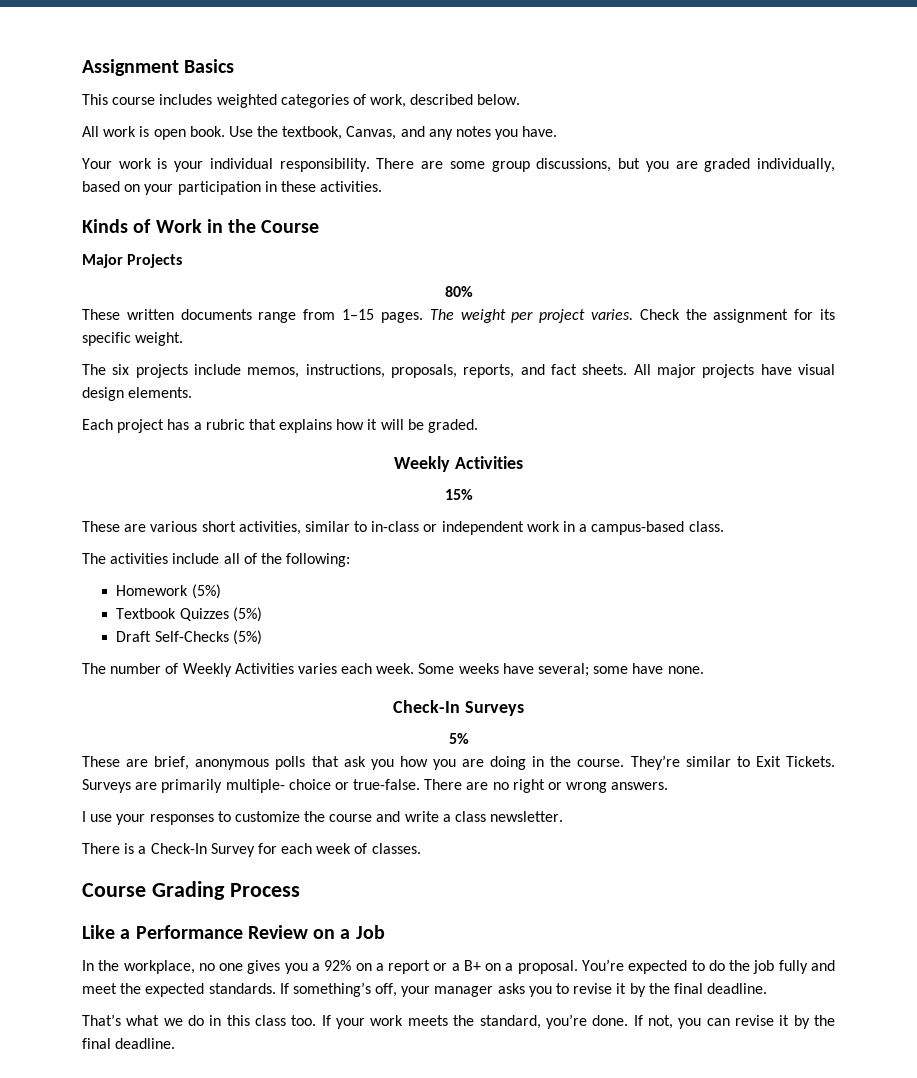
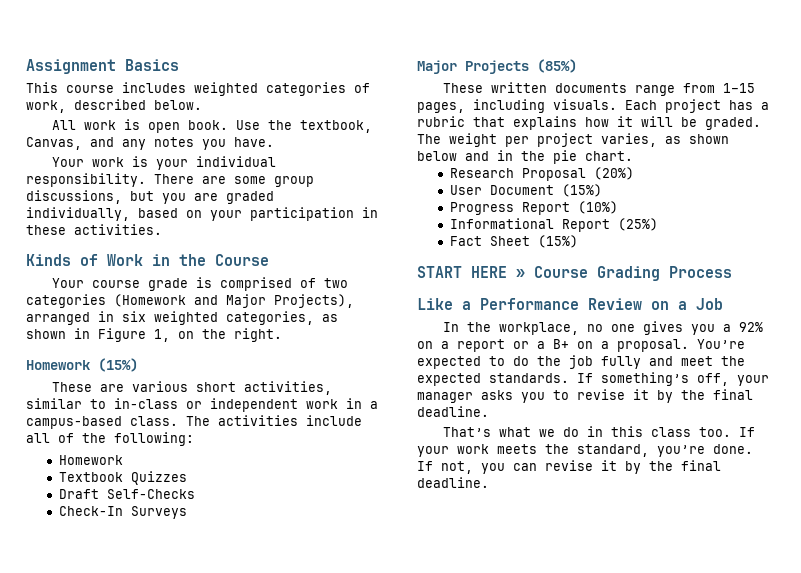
[82,254,183,268] [444,286,473,297] [82,309,835,323] [82,332,184,346] [82,364,836,378] [82,387,193,401] [82,419,479,433] [394,456,523,472] [444,489,473,500] Major Projects // 80% // These written documents range from 1–15 pages. The weight per project varies. Check the assignment for its specific weight. // The six projects include memos, instructions, proposals, reports, and fact sheets. All major projects have visual design elements. // Each project has a rubric that explains how it will be graded. // Weekly Activities // 15% -> [51,277,348,291] [26,294,354,308] [26,311,338,325] [26,328,282,342] [26,358,138,372] Your course grade is comprised of two categories (Homework and Major Projects), arranged in six weighted categories, as shown in Figure 1, on the right. // Homework (15%)
(724, 526) // -> (178, 421) none
[191,584,221,599] (5%) -> (124, 460) none
[232,607,262,622] (5%) -> (188, 478) none
[232,630,262,645] [82,663,704,677] [393,700,524,716] [448,733,469,744] [82,755,835,770] [82,779,669,793] [82,811,564,825] [82,843,421,857] (5%) // The number of Weekly Activities varies each week. Some weeks have several; some have none. // Check-In Surveys // 5% // These are brief, anonymous polls that ask you how you are doing in the course. They’re similar to Exit Tickets. Surveys are primarily multiple- choice or true-false. There are no right or wrong answers. // I use your responses to customize the course and write a class newsletter. // There is a Check-In Survey for each week of classes. // -> [59,506,188,519] [417,59,577,74] [442,82,755,96] [417,99,769,113] [417,116,761,130] [417,133,729,147] [417,150,633,164] [450,167,635,181] [450,184,603,197] [450,201,619,215] [450,218,659,232] [450,235,579,248] [417,266,525,278] // Check-In Surveys // Major Projects (85%) // These written documents range from 1–15 pages, including visuals. Each project has a rubric that explains how it will be graded. The weight per project varies, as shown below and in the pie chart. // Research Proposal (20%) // User Document (15%) // Progress Report (10%) // Informational Report (25%) // Fact Sheet (15%) // START HERE »

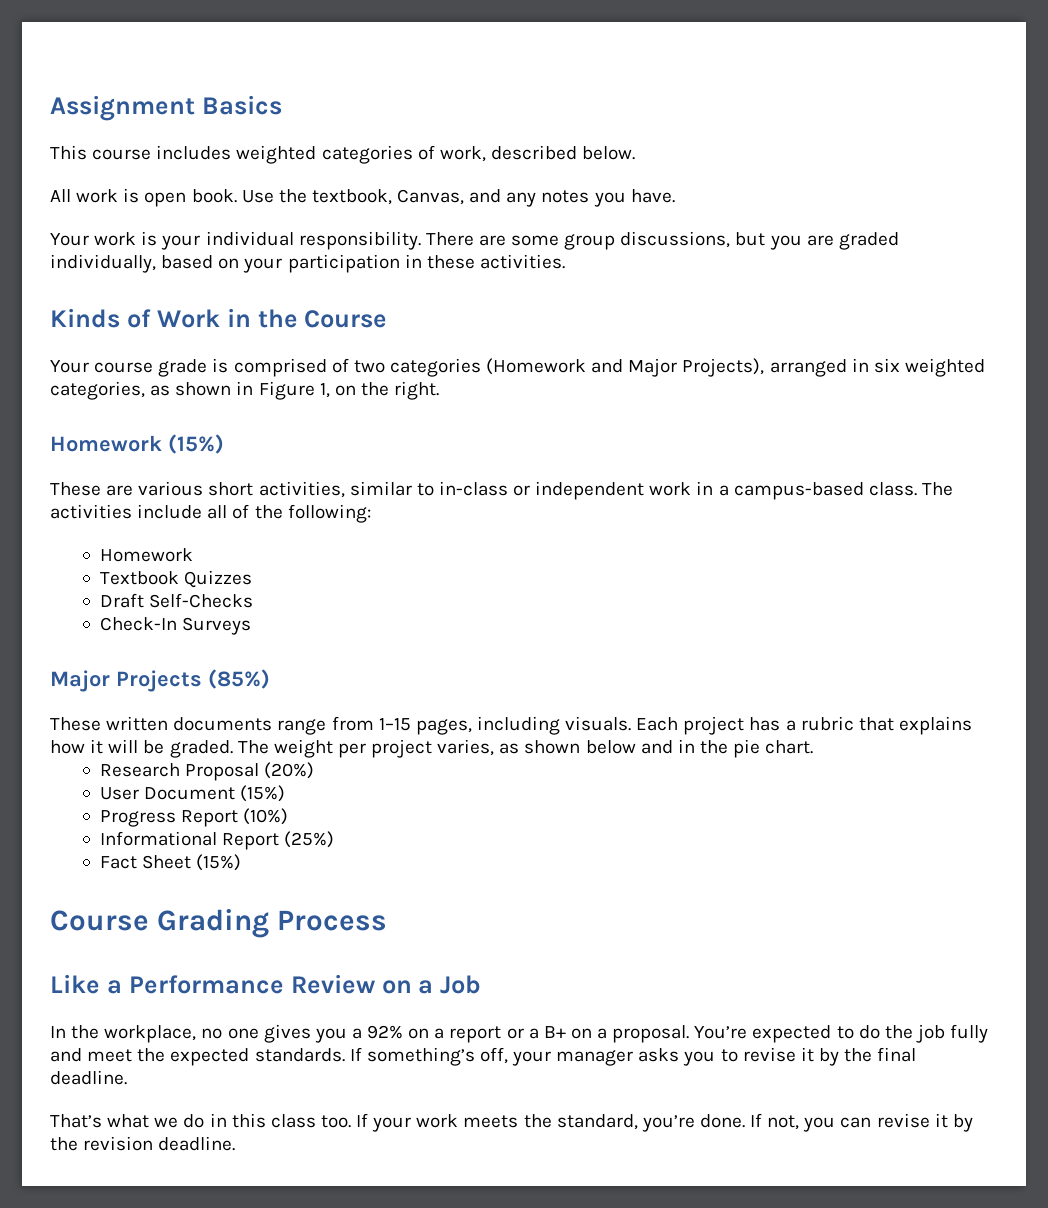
[417,266,525,278] START HERE » -> (241, 862) none
[681,460,721,471] final -> [83,1136,154,1151] revision

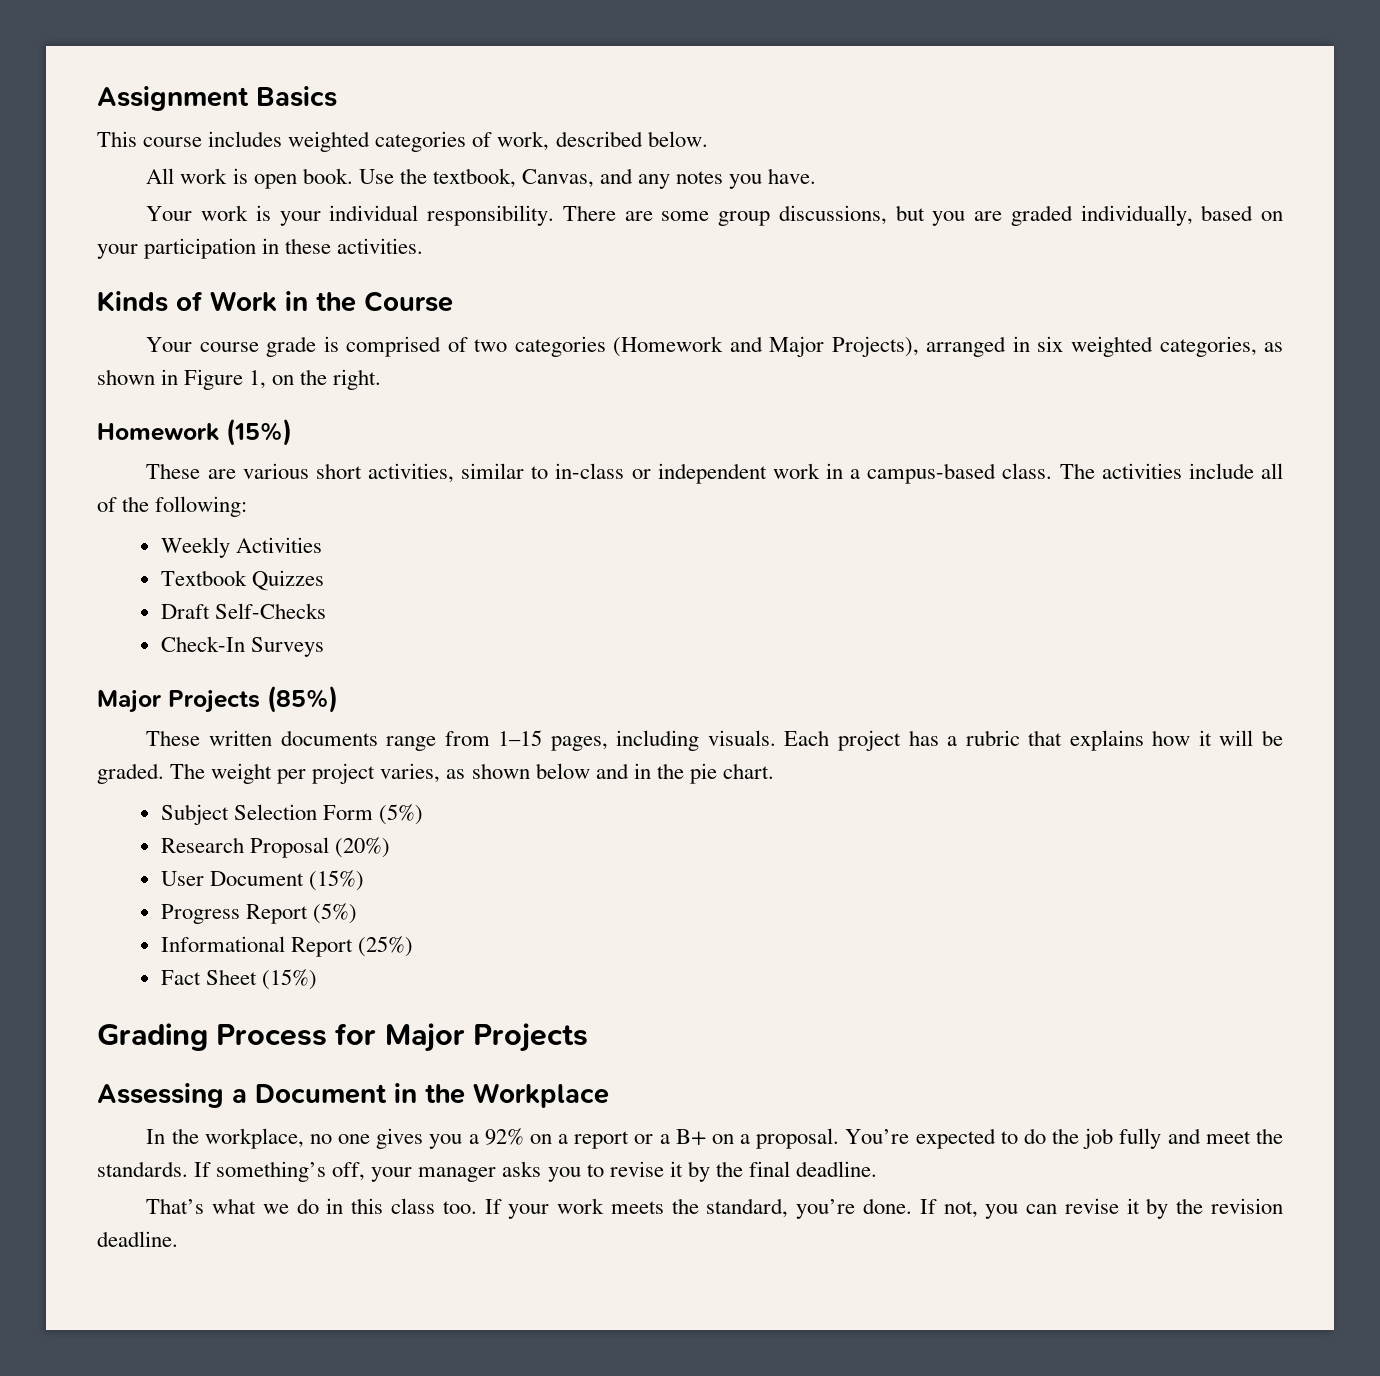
[99,548,193,562] Homework -> [161,537,323,558] Weekly Activities
(814, 747) none -> [161,804,424,825] // Subject Selection Form (5%)
[242,808,288,825] (10%) -> [313,903,358,924] (5%)
[50,910,149,931] Course -> (318, 979) none
[50,974,482,994] // Like a Performance Review on a Job -> [335,1023,588,1052] [97,1083,609,1108] for Major Projects // Assessing a Document in the Workplace
[170,1048,250,1066] expected -> (1283, 1136) none

